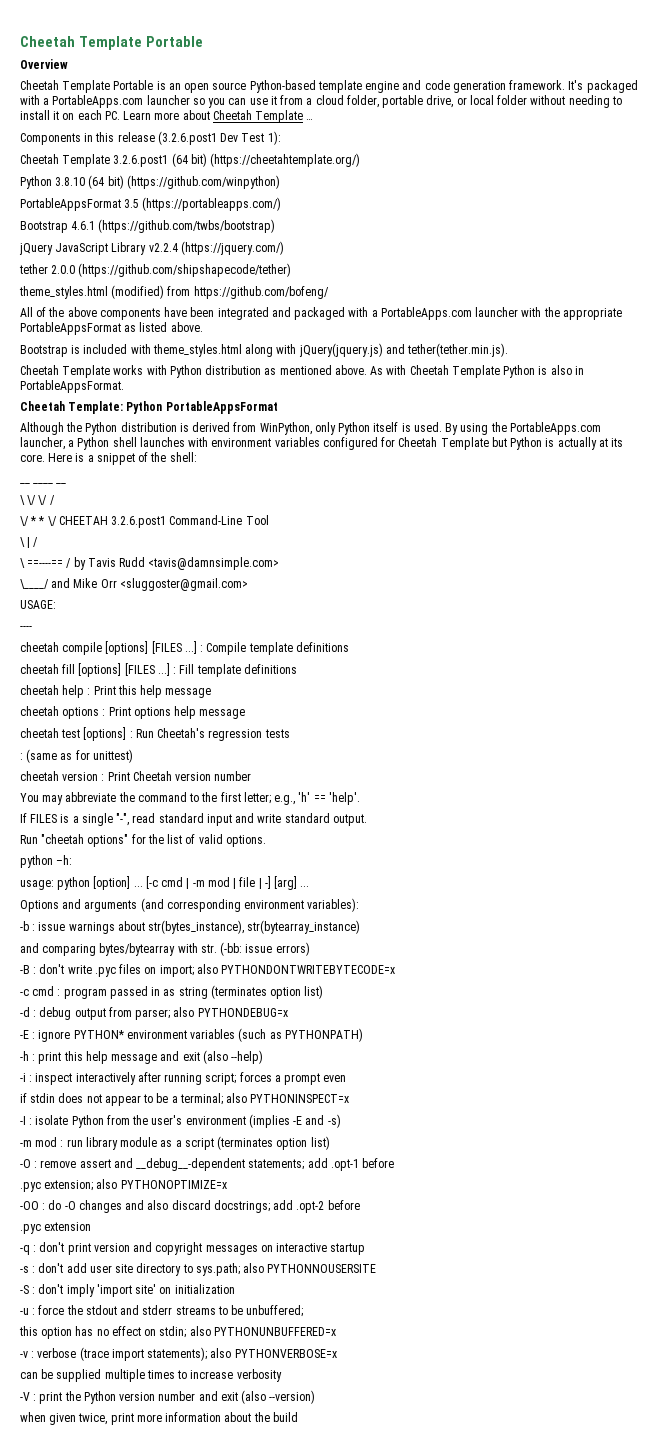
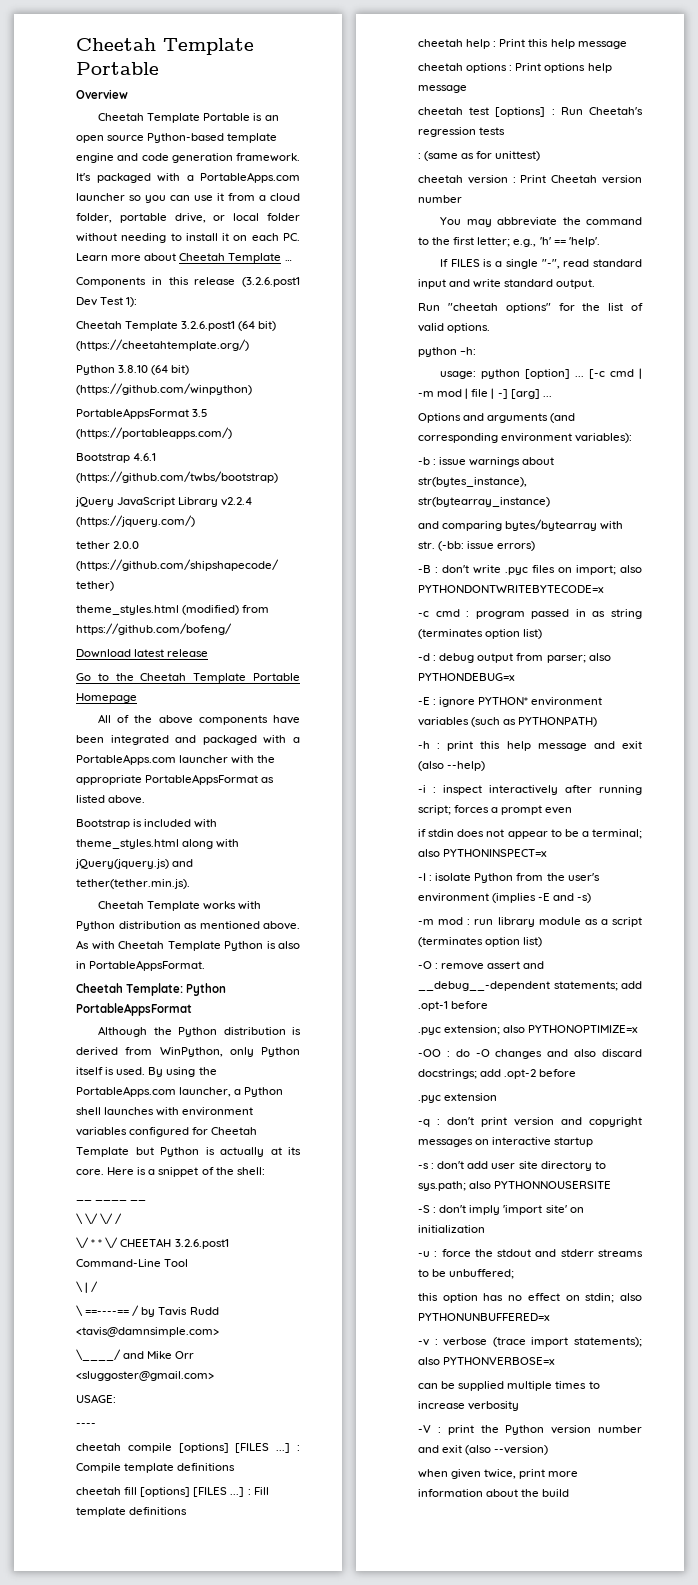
(329, 292) none -> [76,649,209,658] [76,673,300,683] [76,693,137,703] // Download latest release // Go to the Cheetah Template Portable Homepage

